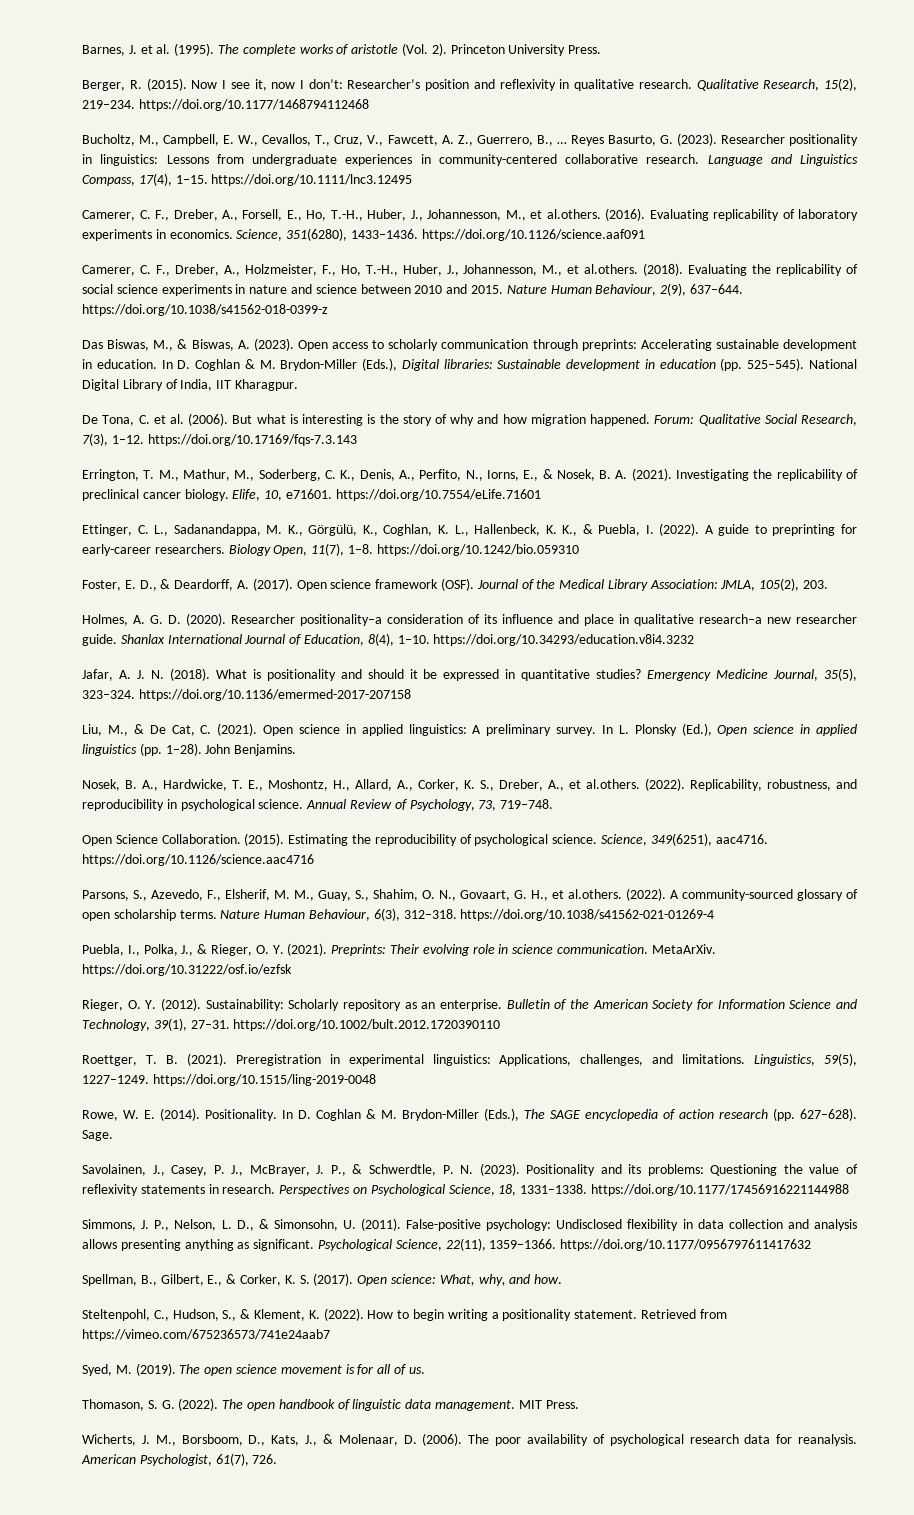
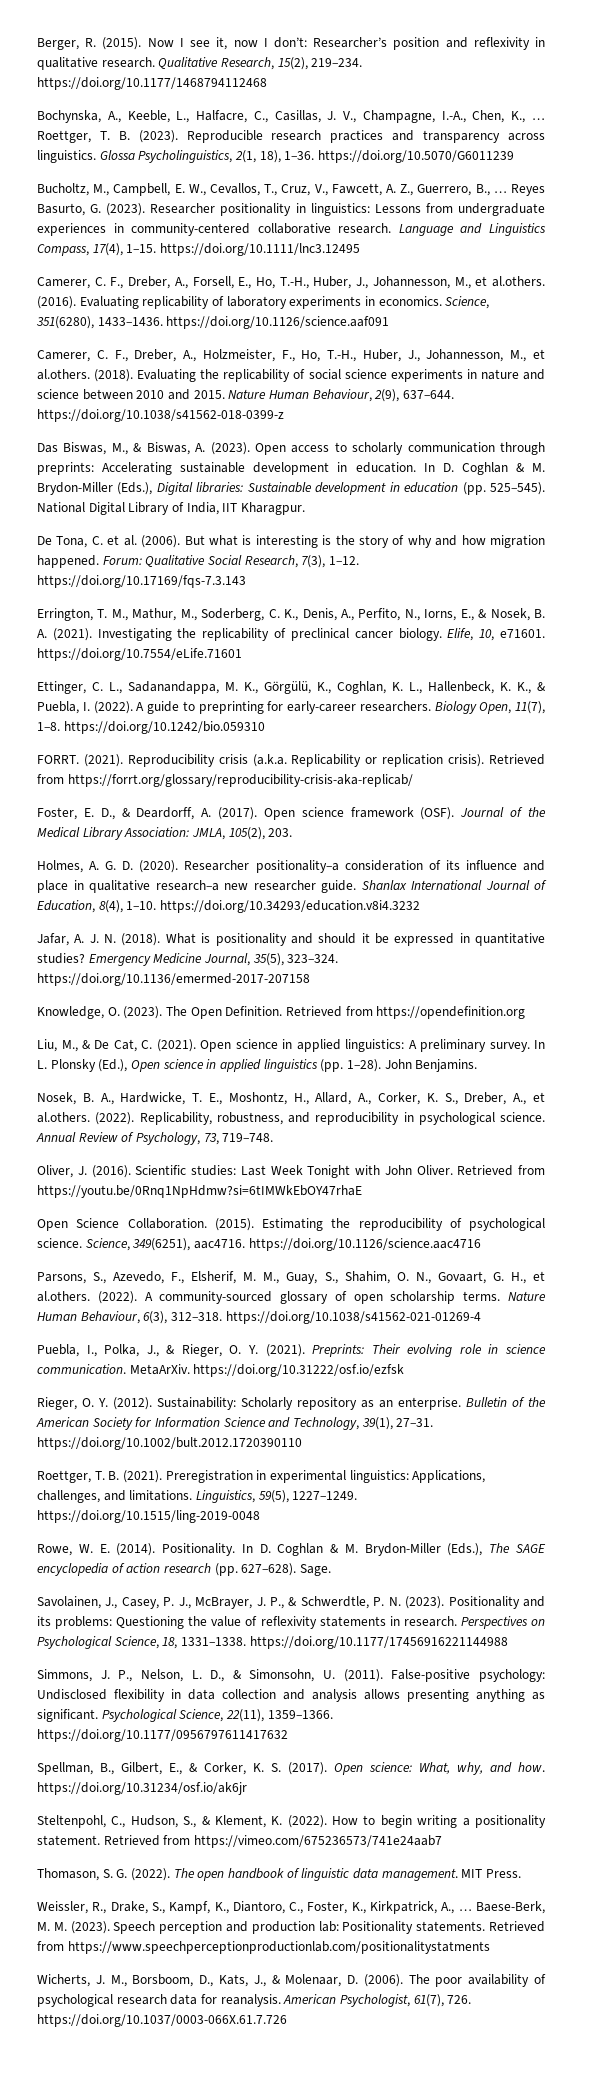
[82,43,602,56] Barnes, J. et al. (1995). The complete works of aristotle (Vol. 2). Princeton University Press. // -> (37, 44) none
(369, 105) none -> [37,110,546,123] [37,130,545,143] [37,150,514,163] // Bochynska, A., Keeble, L., Halfacre, C., Casillas, J. V., Champagne, I.-A., Chen, K., … Roettger, T. B. (2023). Reproducible research practices and transparency across linguistics. Glossa Psycholinguistics, 2(1, 18), 1–36. https://doi.org/10.5070/G6011239
(579, 550) none -> [37,754,545,767] [37,774,413,787] // FORRT. (2021). Reproducibility crisis (a.k.a. Replicability or replication crisis). Retrieved from https://forrt.org/glossary/reproducibility-crisis-aka-replicab/
(411, 695) none -> [37,1006,526,1019] // Knowledge, O. (2023). The Open Definition. Retrieved from https://opendefinition.org
(554, 804) none -> [37,1165,546,1178] [37,1185,363,1198] // Oliver, J. (2016). Scientific studies: Last Week Tonight with John Oliver. Retrieved from https://youtu.be/0Rnq1NpHdmw?si=6tIMWkEbOY47rhaE
(563, 1279) none -> [37,1782,248,1795] https://doi.org/10.31234/osf.io/ak6jr
[82,1363,425,1376] // Syed, M. (2019). The open science movement is for all of us. -> (442, 1841) none
(579, 1404) none -> [37,1901,546,1914] [37,1921,545,1934] [37,1941,490,1954] // Weissler, R., Drake, S., Kampf, K., Diantoro, C., Foster, K., Kirkpatrick, A., … Baese-Berk, M. M. (2023). Speech perception and production lab: Positionality statements. Retrieved from https://www.speechperceptionproductionlab.com/positionalitystatments
(278, 1459) none -> [37,2014,288,2027] https://doi.org/10.1037/0003-066X.61.7.726

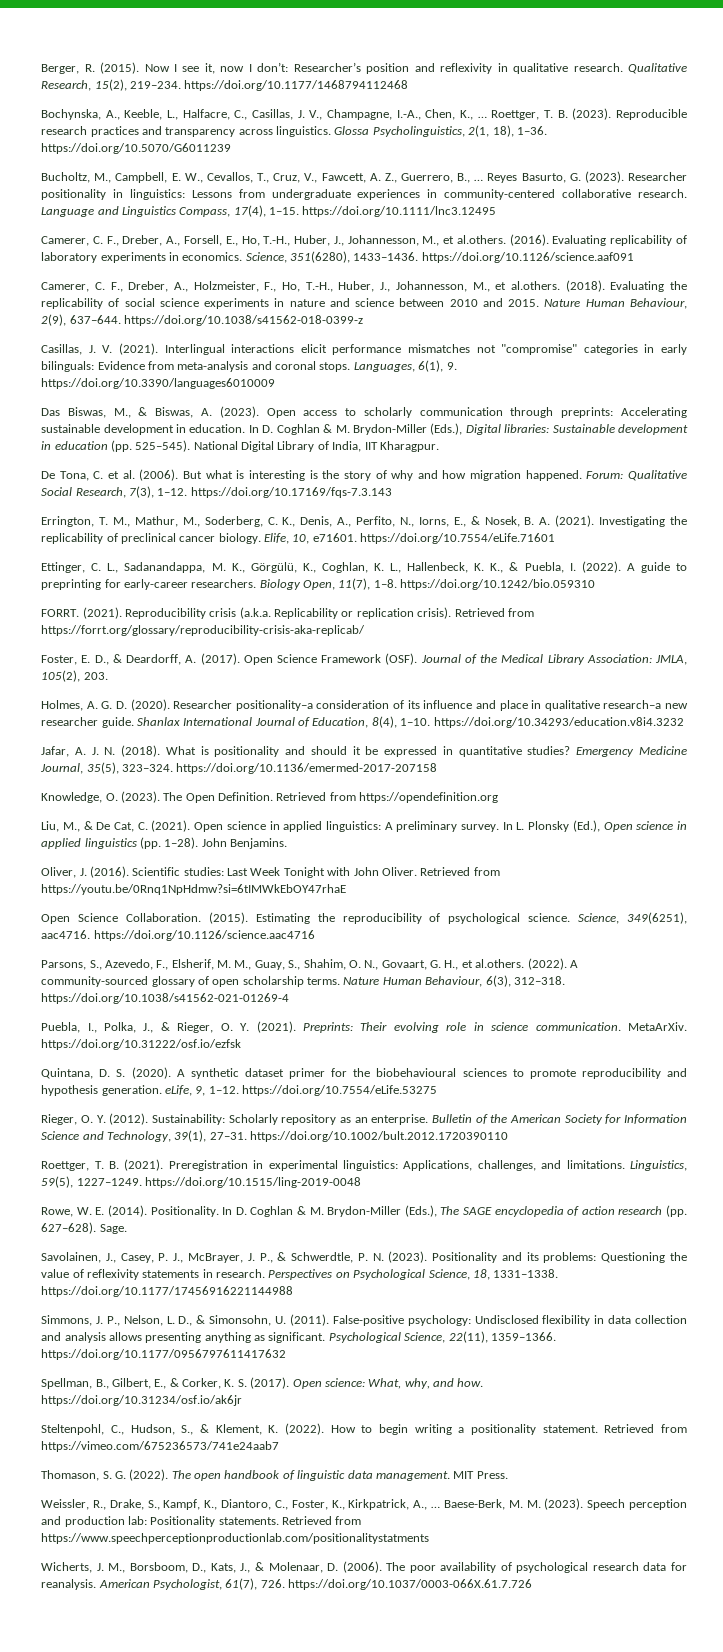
(285, 415) none -> [41,343,688,355] [41,360,457,372] [41,378,276,389] // Casillas, J. V. (2021). Interlingual interactions elicit performance mismatches not "compromise" categories in early bilinguals: Evidence from meta-analysis and coronal stops. Languages, 6(1), 9. https://doi.org/10.3390/languages6010009
[301,807,414,818] science framework -> [276,654,382,663] Science Framework
[37,1092,545,1105] [37,1112,545,1125] [36,1132,274,1145] // Nosek, B. A., Hardwicke, T. E., Moshontz, H., Allard, A., Corker, K. S., Dreber, A., et al.others. (2022). Replicability, robustness, and reproducibility in psychological science. Annual Review of Psychology, 73, 719–748. -> (288, 843) none
(405, 1370) none -> [41,1067,687,1079] [41,1085,438,1096] // Quintana, D. S. (2020). A synthetic dataset primer for the biobehavioural sciences to promote reproducibility and hypothesis generation. eLife, 9, 1–12. https://doi.org/10.7554/eLife.53275

